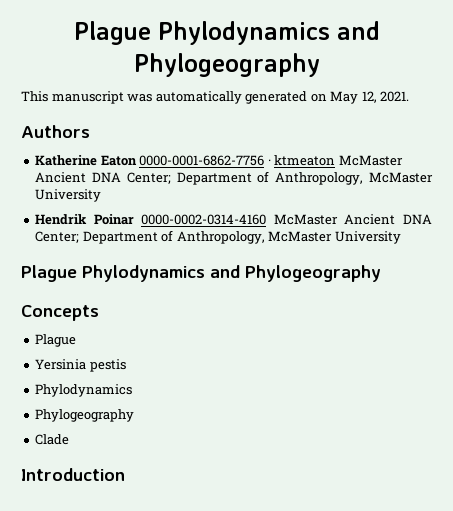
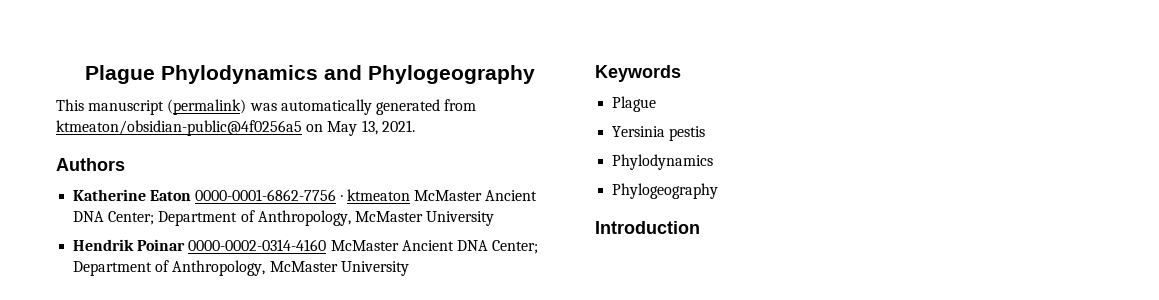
(124, 97) none -> [167,99,247,115] (permalink)
(308, 97) none -> [444,99,477,111] [56,120,302,136] from ktmeaton/obsidian-public@4f0256a5
[361,91,377,103] 12, -> [361,120,378,135] 13,
[21,265,381,282] [21,305,99,321] Plague Phylodynamics and Phylogeography // Concepts -> [595,65,681,82] Keywords
[35,434,70,445] // Clade -> (719, 191) none

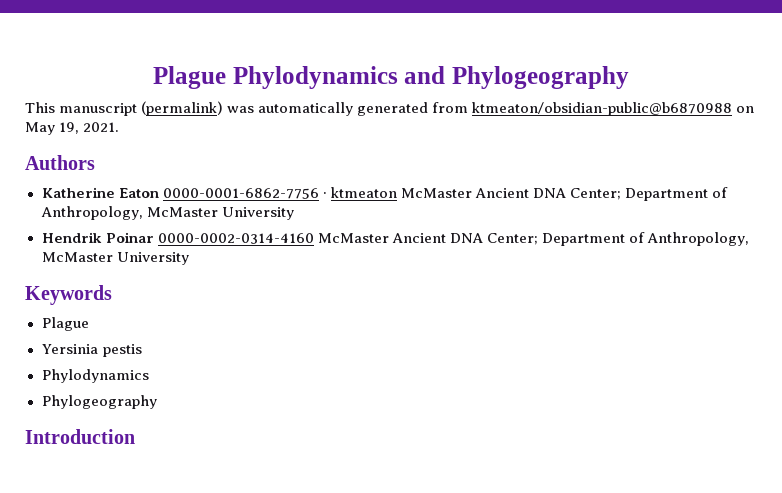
[56,120,302,136] ktmeaton/obsidian-public@4f0256a5 -> [472,102,733,116] ktmeaton/obsidian-public@b6870988
[361,120,378,135] 13, -> [59,122,80,134] 19,

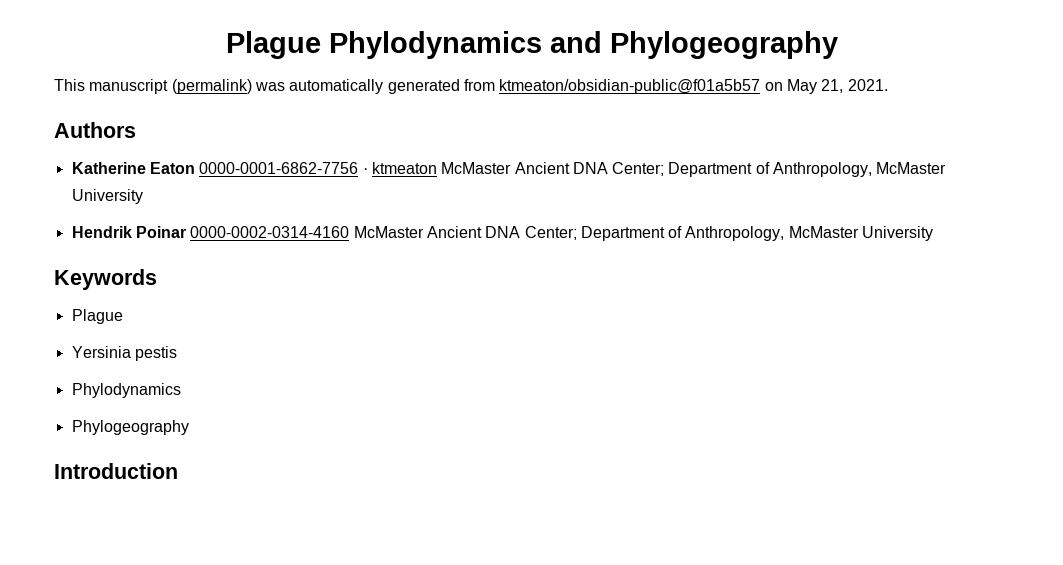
[472,102,733,116] ktmeaton/obsidian-public@b6870988 -> [499,79,761,94] ktmeaton/obsidian-public@f01a5b57
[59,122,80,134] 19, -> [821,79,844,93] 21,

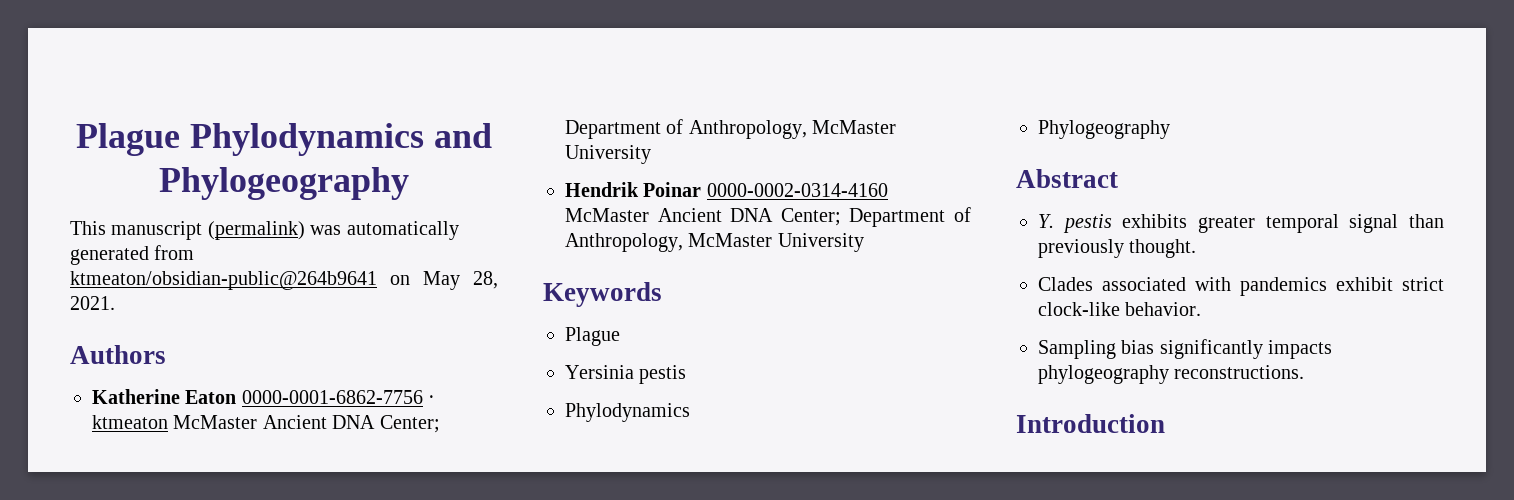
[499,79,761,94] ktmeaton/obsidian-public@f01a5b57 -> [70,271,377,290] ktmeaton/obsidian-public@264b9641
[821,79,844,93] 21, -> [473,271,498,289] 28,
(189, 427) none -> [1016,169,1118,188] [1038,214,1444,233] [1038,239,1197,258] [1038,277,1444,296] [1038,302,1202,316] [1038,339,1333,359] [1038,365,1305,384] // Abstract // Y. pestis exhibits greater temporal signal than previously thought. // Clades associated with pandemics exhibit strict clock-like behavior. // Sampling bias significantly impacts phylogeography reconstructions.

